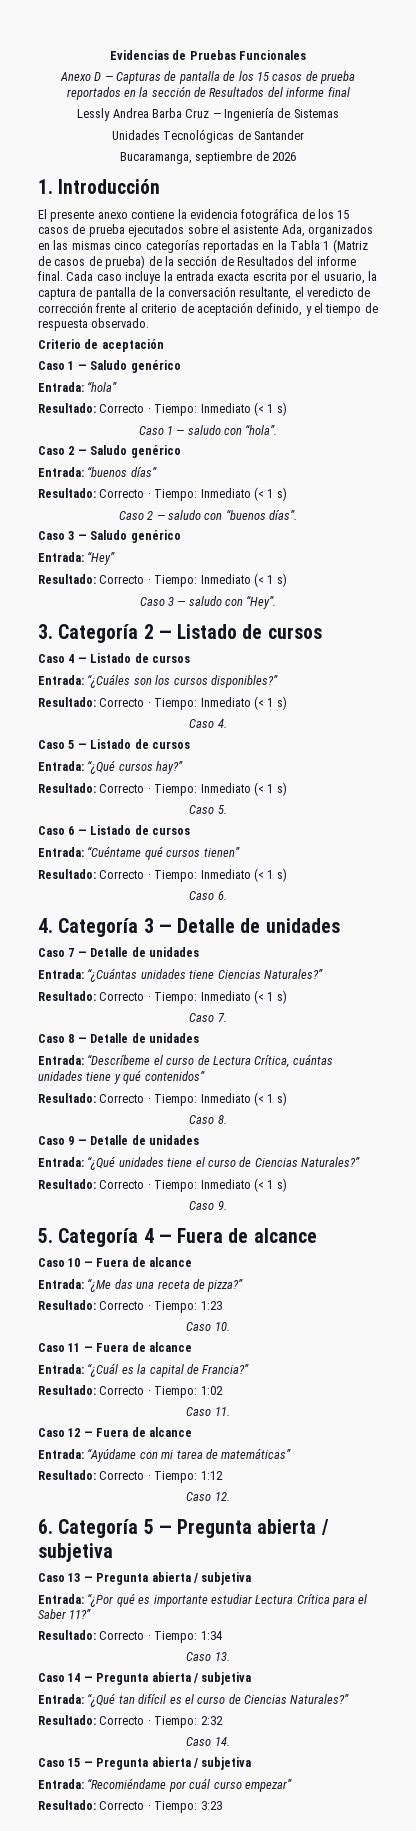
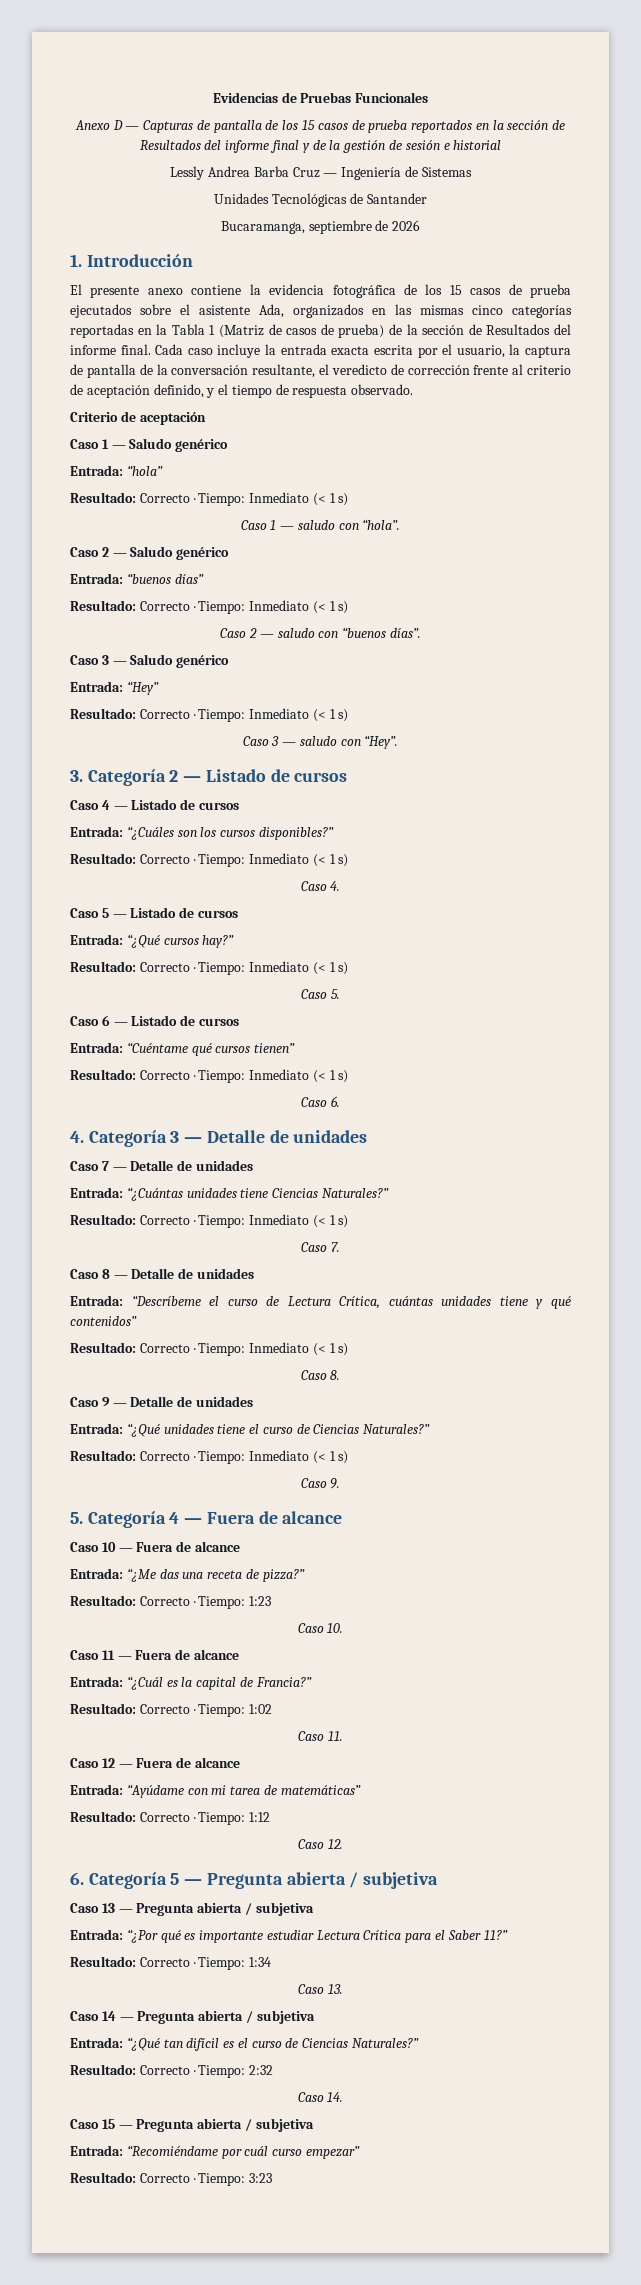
(350, 92) none -> [302,140,502,153] y de la gestión de sesión e historial

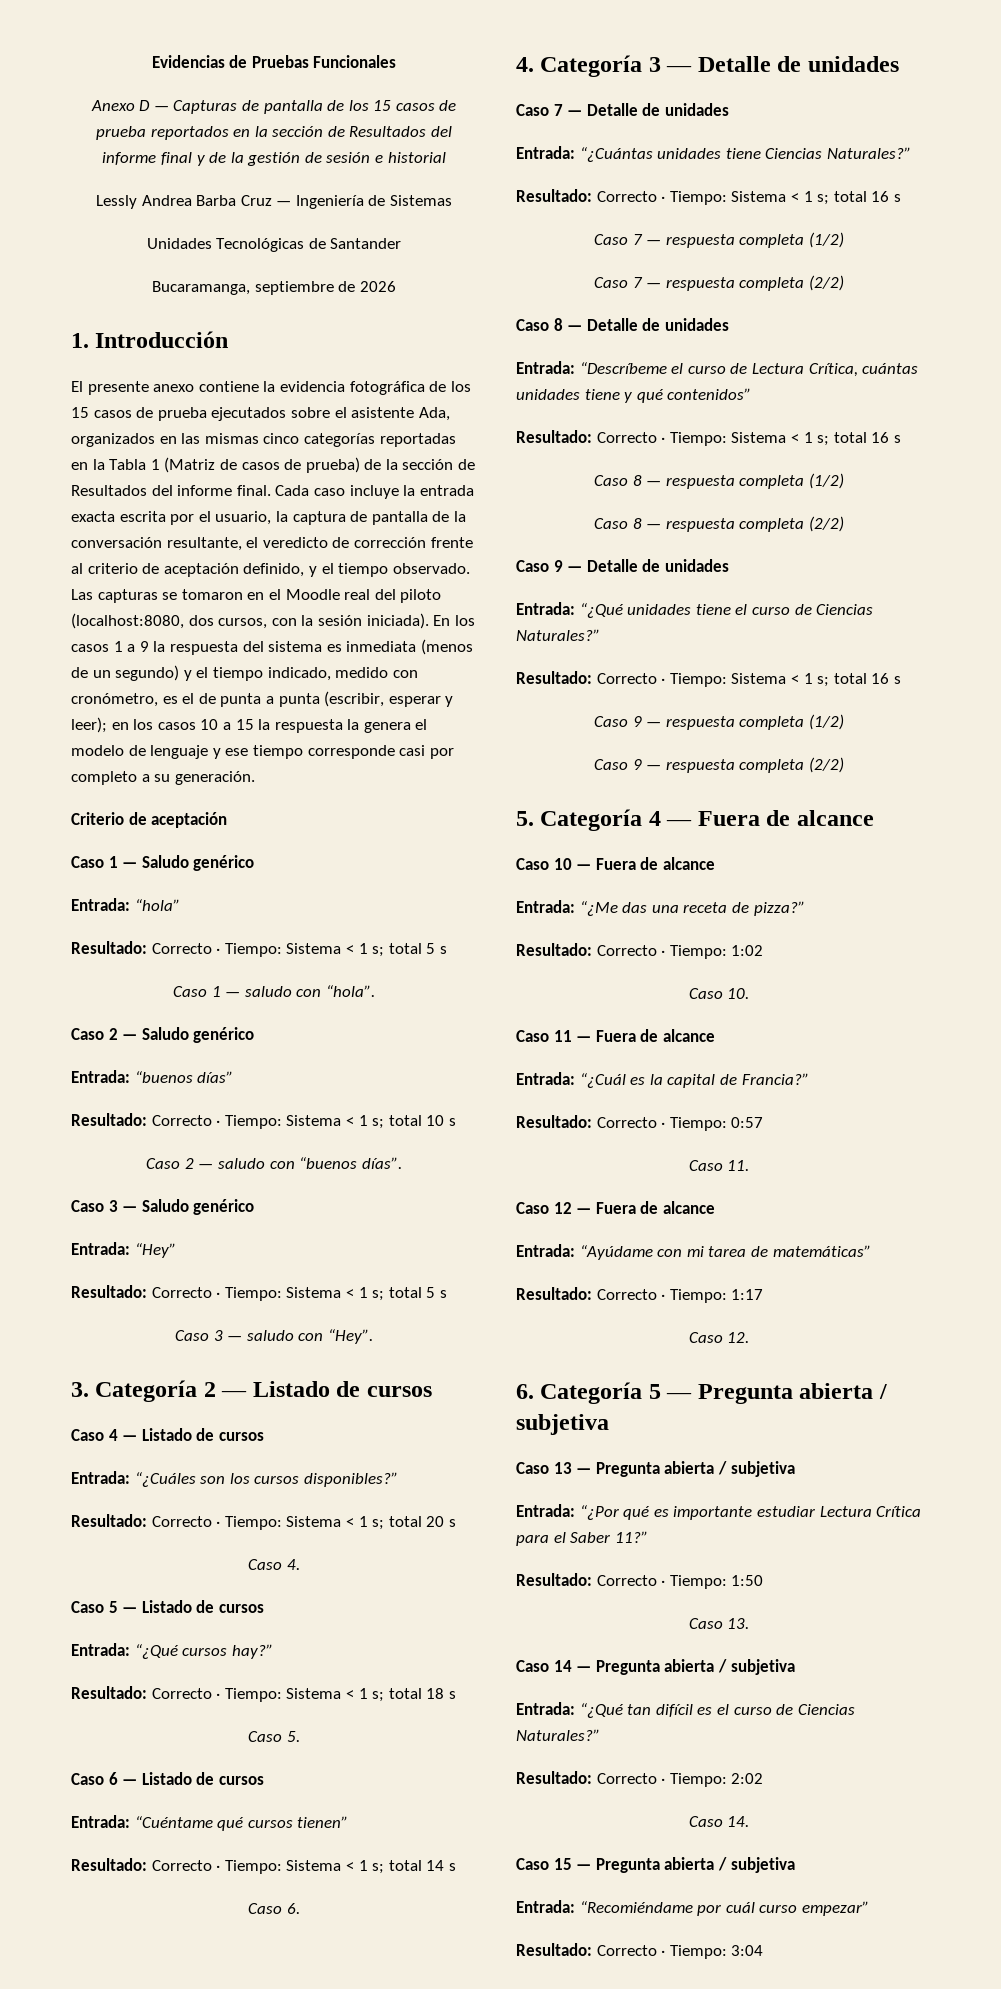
[275,384,414,398] de respuesta observado. -> [392,563,470,574] [71,589,442,603] [71,613,475,629] [71,639,473,655] [71,665,418,681] [71,691,454,707] [71,717,428,733] [71,745,454,759] [71,771,255,785] observado. Las capturas se tomaron en el Moodle real del piloto (localhost:8080, dos cursos, con la sesión iniciada). En los casos 1 a 9 la respuesta del sistema es inmediata (menos de un segundo) y el tiempo indicado, medido con cronómetro, es el de punta a punta (escribir, esperar y leer); en los casos 10 a 15 la respuesta la genera el modelo de lenguaje y ese tiempo corresponde casi por completo a su generación.
[249,492,349,506] Inmediato (< 1 s) -> [286,943,447,957] Sistema < 1 s; total 5 s
[249,600,349,614] Inmediato (< 1 s) -> [286,1115,456,1129] Sistema < 1 s; total 10 s
[249,708,349,722] Inmediato (< 1 s) -> [286,1287,447,1301] Sistema < 1 s; total 5 s
[249,853,349,867] Inmediato (< 1 s) -> [286,1516,456,1530] Sistema < 1 s; total 20 s
[249,961,349,975] Inmediato (< 1 s) -> [286,1688,456,1702] Sistema < 1 s; total 18 s
[249,1069,349,1083] Inmediato (< 1 s) -> [286,1860,456,1874] Sistema < 1 s; total 14 s
[249,1214,349,1228] [301,1242,340,1252] Inmediato (< 1 s) // Caso 7. -> [731,191,901,205] [594,232,844,248] [594,275,844,291] Sistema < 1 s; total 16 s // Caso 7 — respuesta completa (1/2) // Caso 7 — respuesta completa (2/2)
[249,1342,349,1356] [300,1370,341,1380] Inmediato (< 1 s) // Caso 8. -> [731,432,901,446] [594,473,844,489] [594,516,844,532] Sistema < 1 s; total 16 s // Caso 8 — respuesta completa (1/2) // Caso 8 — respuesta completa (2/2)
[249,1450,349,1464] [300,1478,341,1489] Inmediato (< 1 s) // Caso 9. -> [731,673,901,687] [594,714,844,730] [594,757,844,773] Sistema < 1 s; total 16 s // Caso 9 — respuesta completa (1/2) // Caso 9 — respuesta completa (2/2)
[249,1596,272,1606] 1:23 -> [731,945,764,956] 1:02
[249,1704,273,1714] 1:02 -> [731,1117,764,1128] 0:57
[249,1812,271,1822] 1:12 -> [731,1289,764,1300] 1:17
[249,1957,272,1967] 1:34 -> [731,1575,764,1586] 1:50
[249,2065,274,2075] 2:32 -> [731,1773,764,1784] 2:02
[249,2173,273,2183] 3:23 -> [731,1945,764,1956] 3:04

